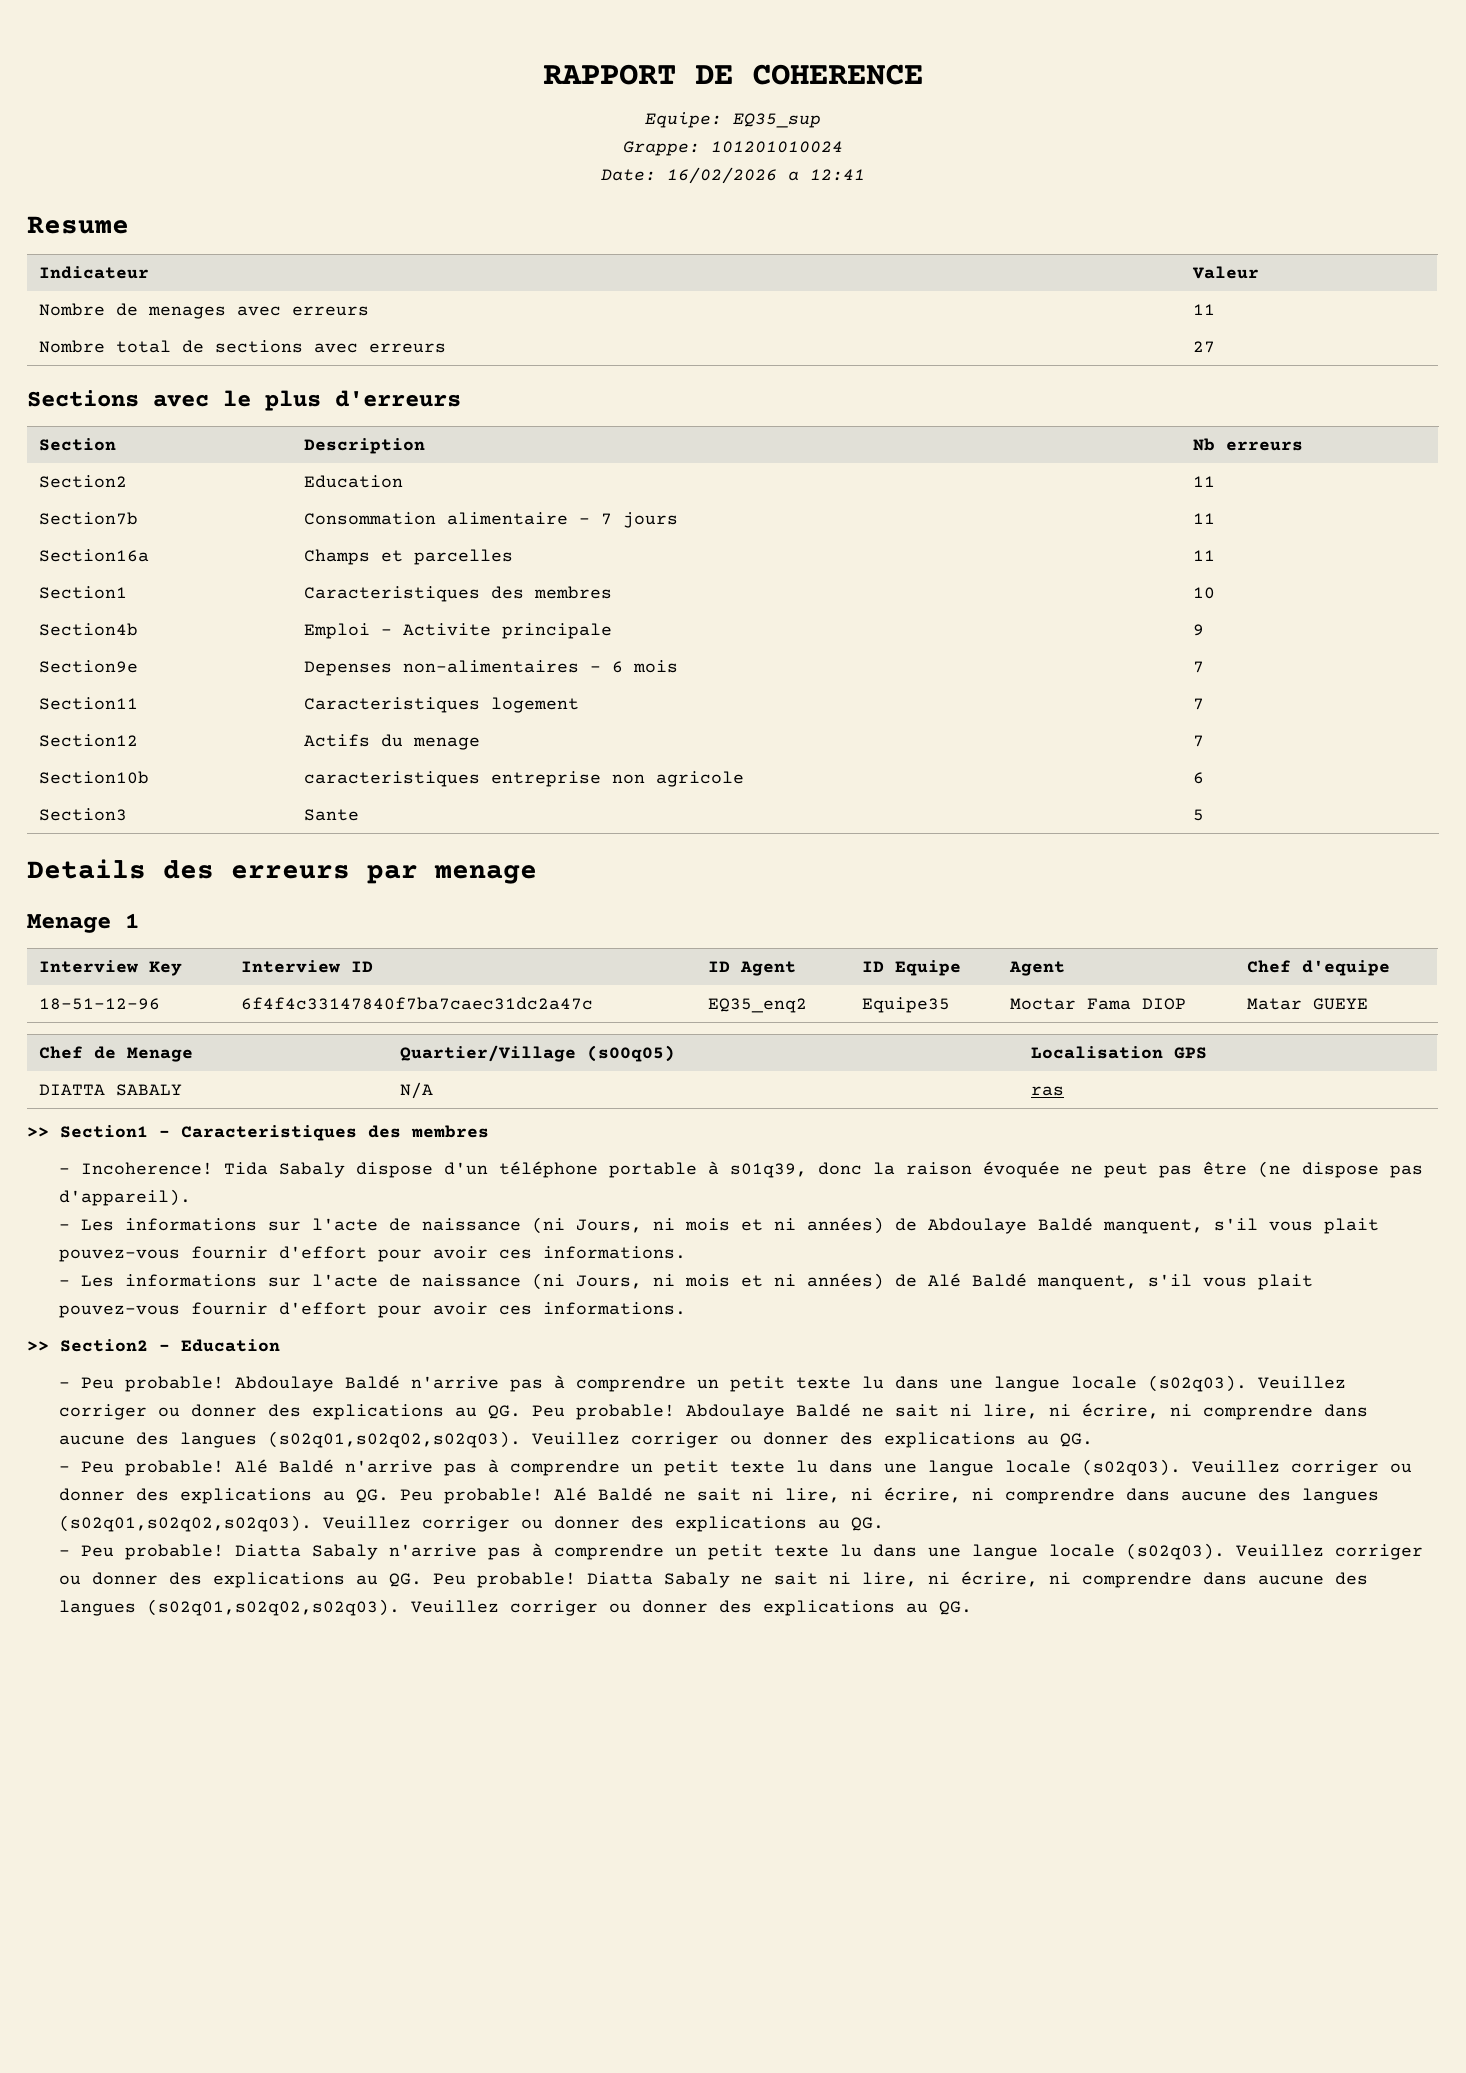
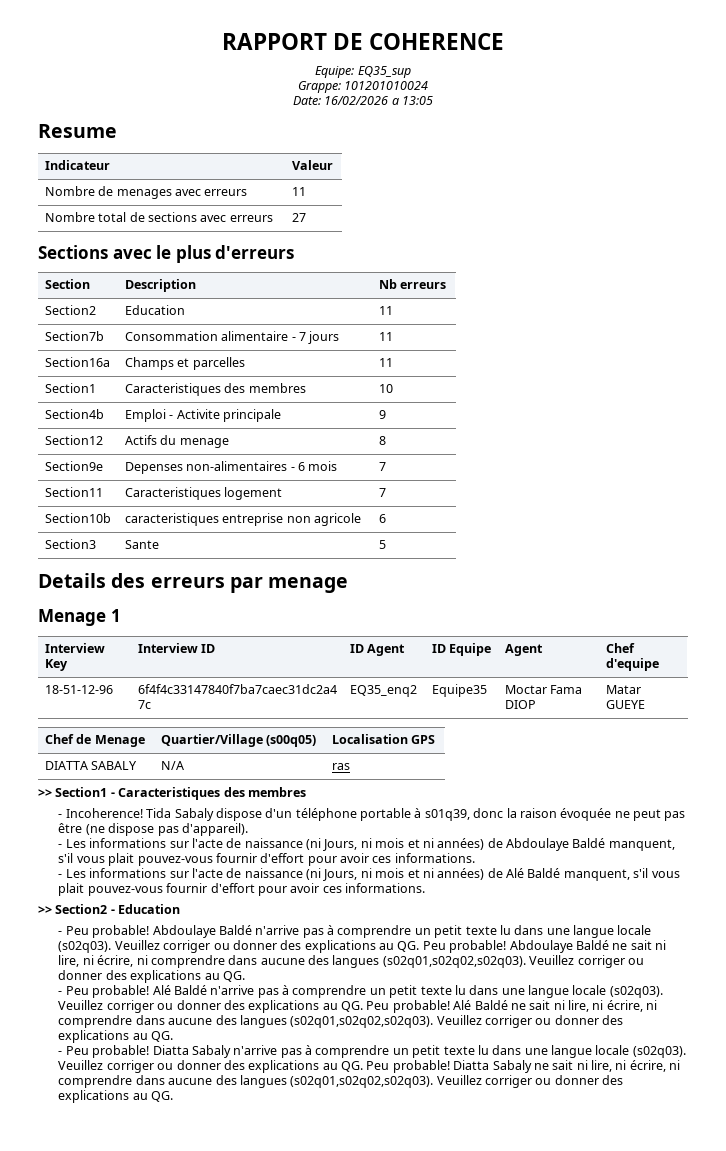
[810,169,865,181] 12:41 -> [402,96,434,105] 13:05
(1204, 630) none -> [44,435,103,445] [124,435,229,448] [378,436,386,445] // Section12 | Actifs du menage | 8
[38,734,138,747] [303,734,480,750] [1192,735,1204,747] // Section12 | Actifs du menage | 7 -> (386, 492) none

